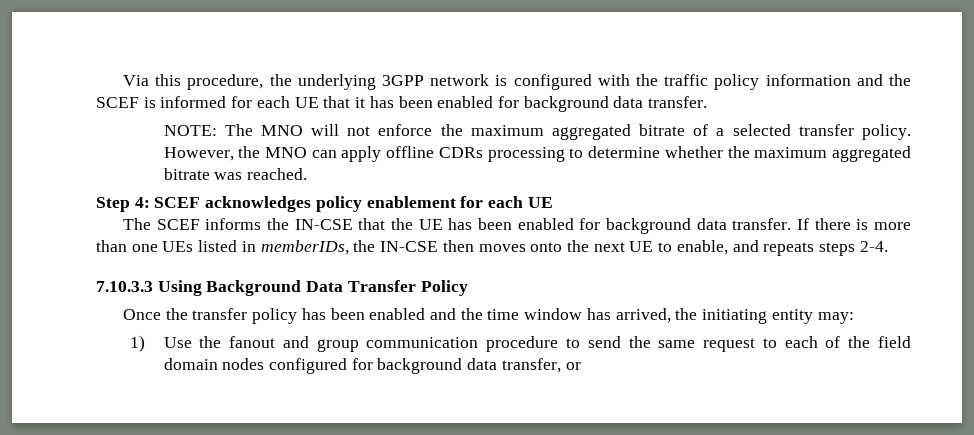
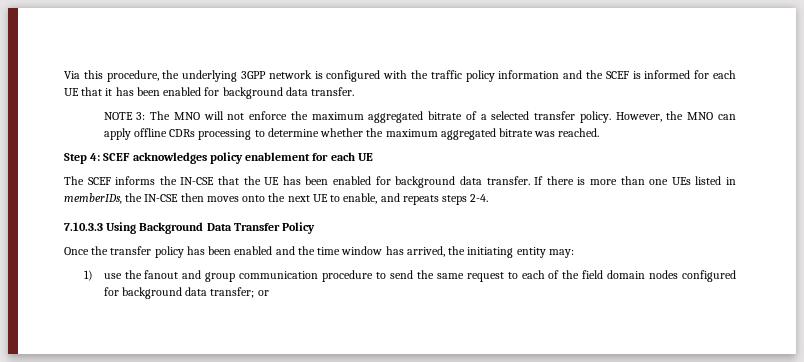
[163,125,217,136] NOTE: -> [103,112,146,120] NOTE 3:
[163,337,192,348] Use -> [103,273,122,279] use
[501,358,561,373] transfer, -> [210,287,255,298] transfer;

